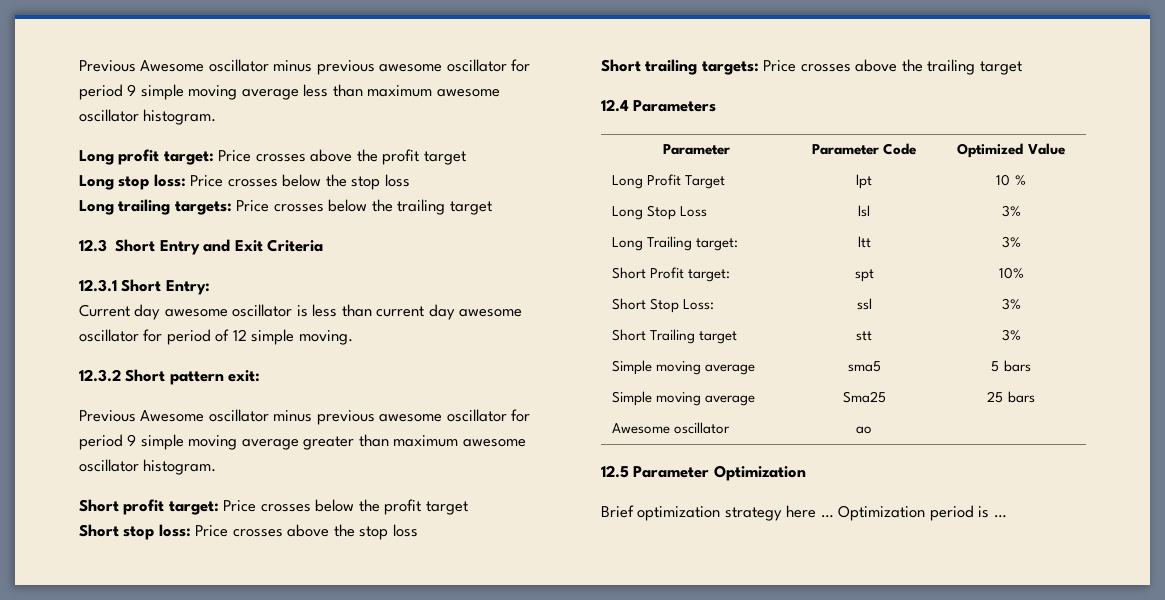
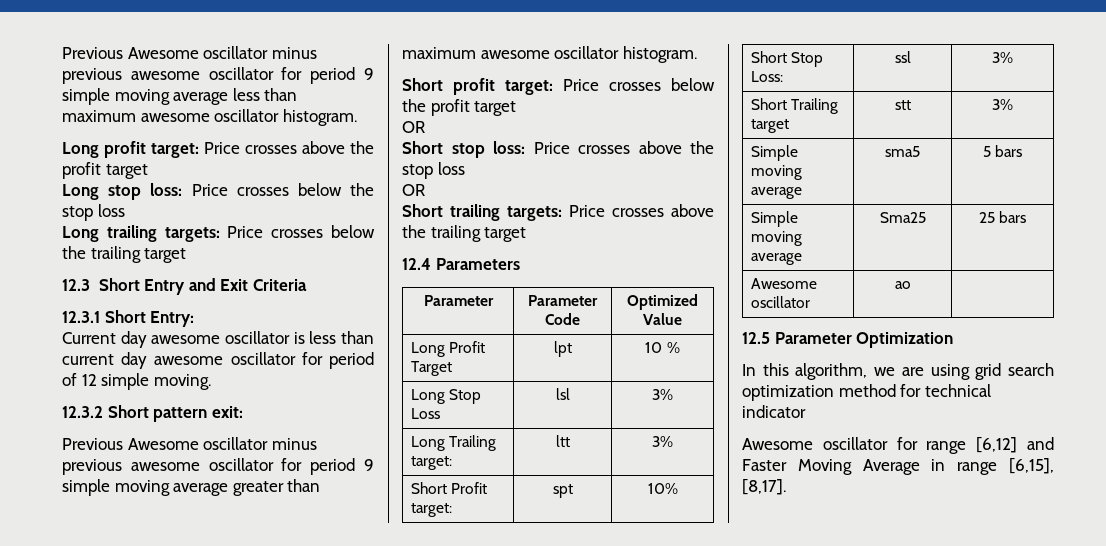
(468, 508) none -> [402,121,425,133] // OR
(418, 530) none -> [402,184,425,196] // OR
[601,505,1007,521] Brief optimization strategy here … Optimization period is … -> [742,363,1054,380] [742,384,991,401] [742,405,806,418] [742,437,1054,454] [742,458,1054,475] [742,479,786,495] In this algorithm, we are using grid search optimization method for technical indicator // Awesome oscillator for range [6,12] and Faster Moving Average in range [6,15], [8,17].

